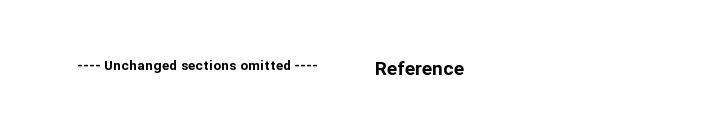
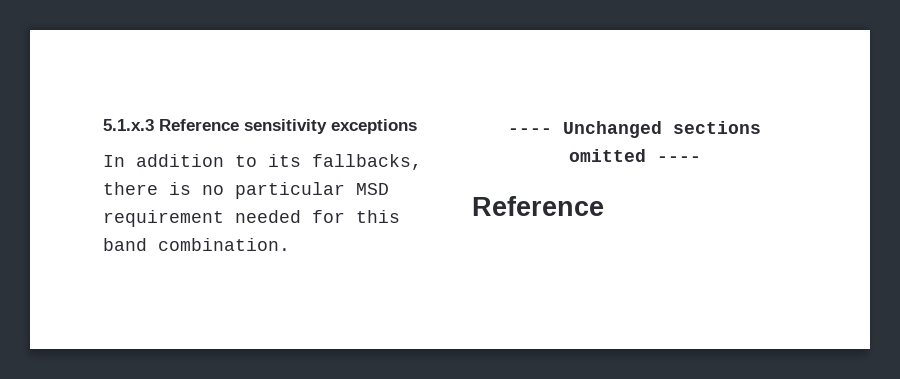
(76, 67) none -> [103,119,417,134] [103,154,422,170] [103,182,389,199] [103,210,400,227] [103,238,290,251] 5.1.x.3 Reference sensitivity exceptions // In addition to its fallbacks, there is no particular MSD requirement needed for this band combination. //

